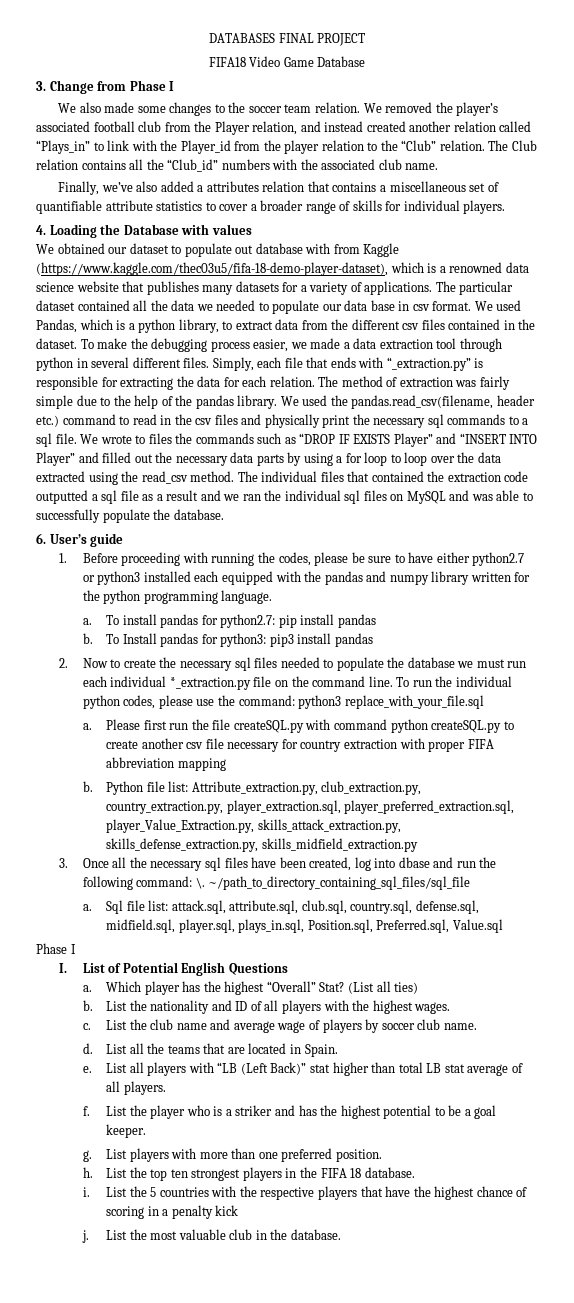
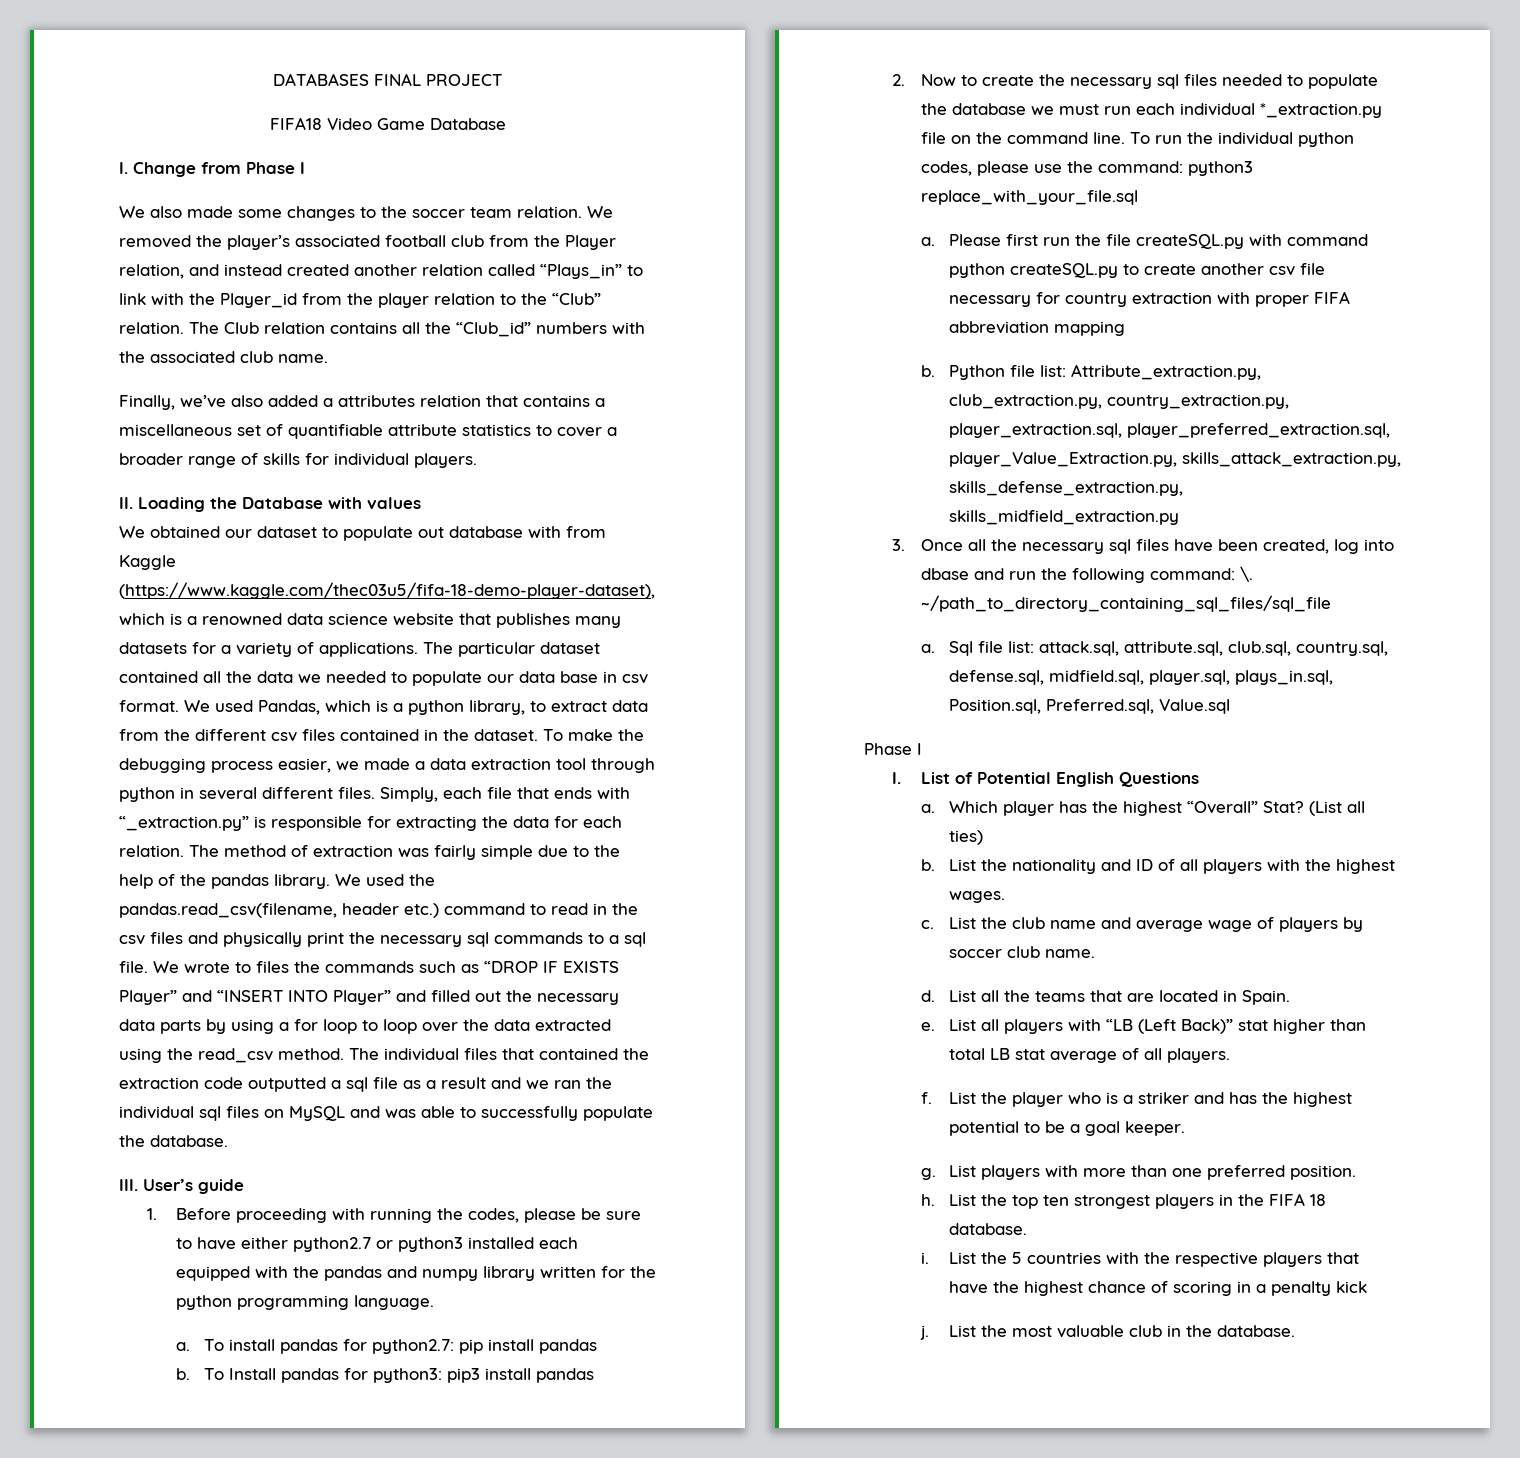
[36,81,46,91] 3. -> [119,162,128,174] I.
[36,225,46,235] 4. -> [119,497,133,509] II.
[36,533,46,544] 6. -> [119,1179,138,1191] III.

